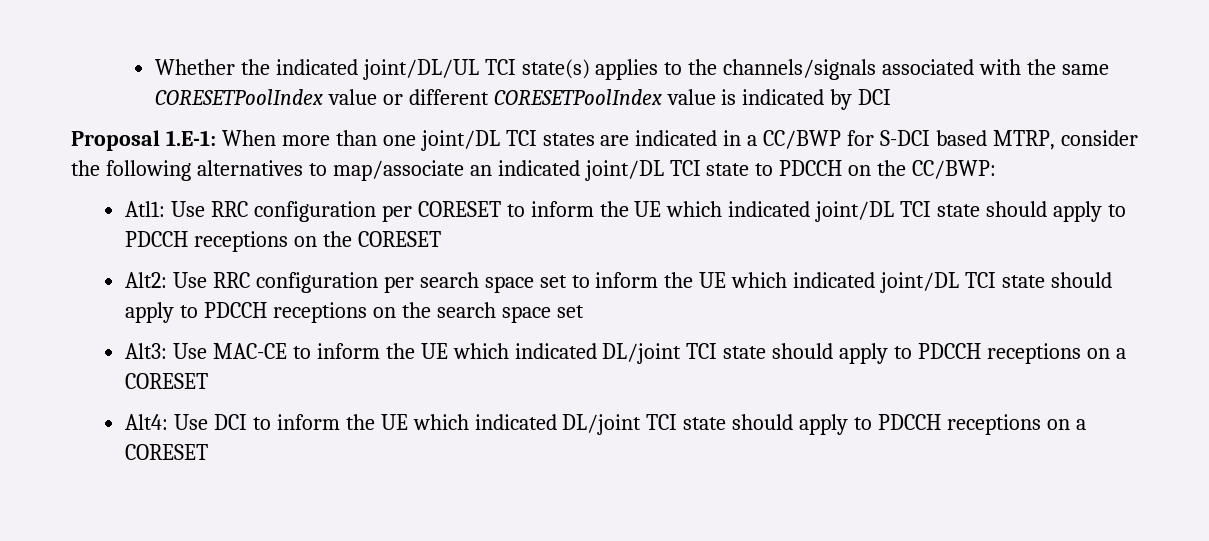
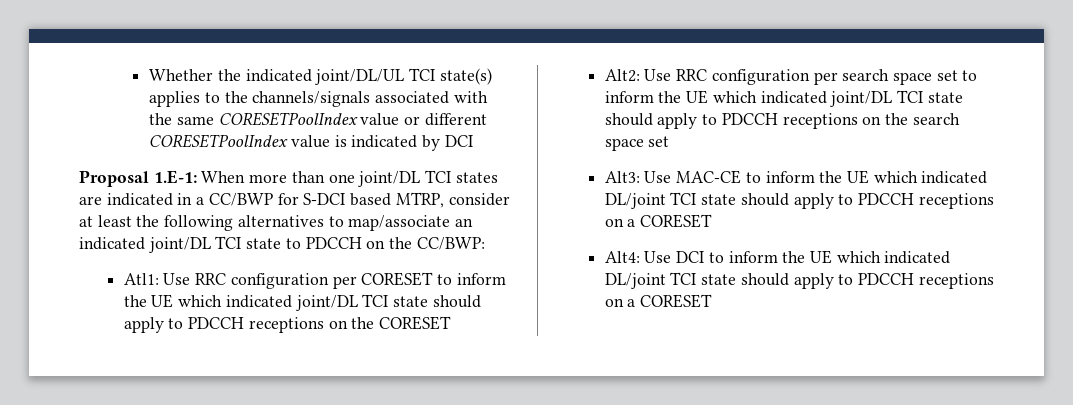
(1138, 138) none -> [79,215,132,227] at least

